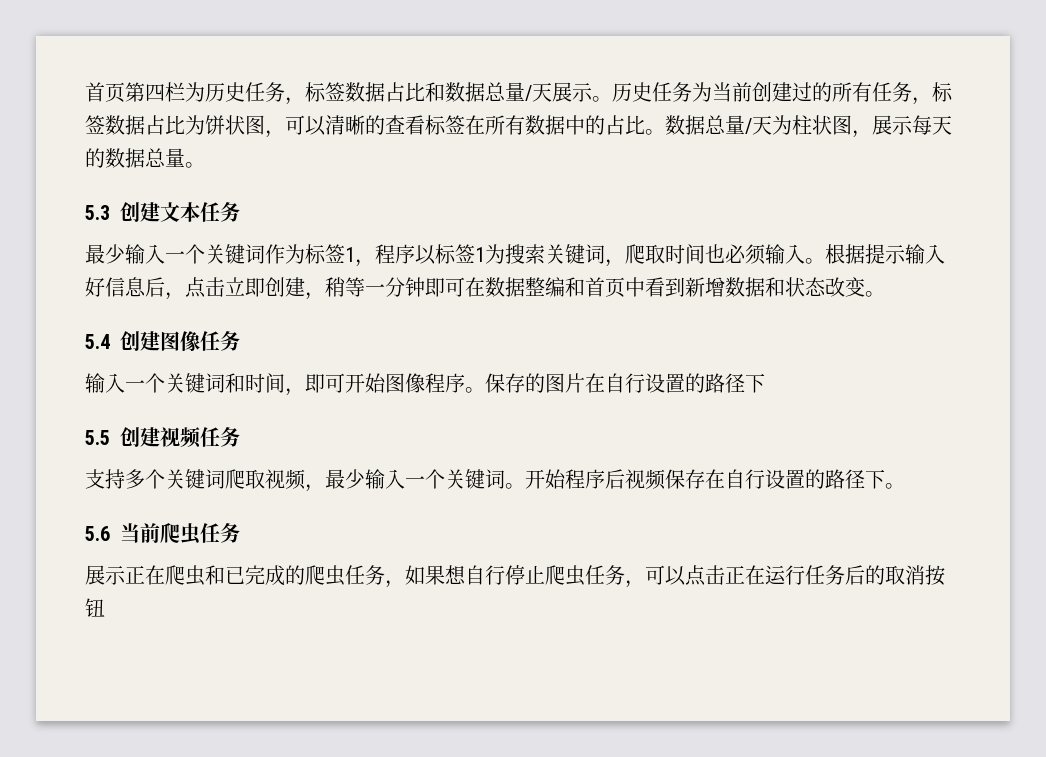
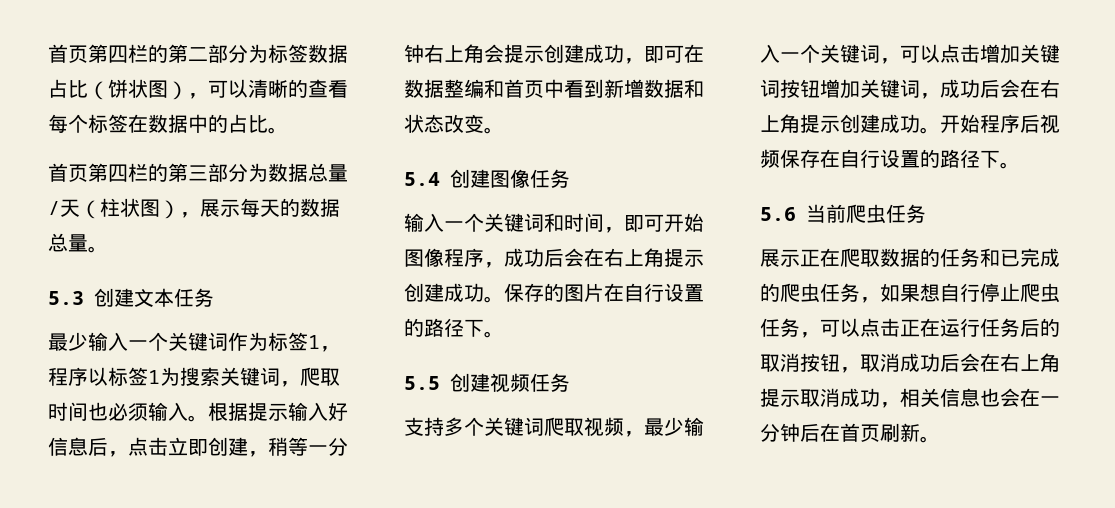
[85,82,953,105] [85,115,265,135] 首页第四栏为历史任务，标签数据占比和数据总量/天展示。历史任务为当前创建过的所有任务，标签数据占比为饼状图 -> [48,44,348,63] [48,79,188,100] 首页第四栏的第二部分为标签数据占比（饼状图）
[425,115,525,135] 标签在所有 -> [48,114,148,133] 每个标签在
[665,115,852,135] 数据总量/天为柱状图 -> [48,163,348,182] [48,198,180,219] // 首页第四栏的第三部分为数据总量/天（柱状图）
(425, 287) none -> [424,44,644,64] 右上角会提示创建成功，
(465, 383) none -> [484,248,704,268] [404,283,484,302] ，成功后会在右上角提示创建成功
(765, 383) none -> [484,331,504,338] 。
(505, 479) none -> [880,44,1060,64] [760,79,1060,99] [760,114,920,133] ，可以点击增加关键词按钮增加关键词，成功后会在右上角提示创建成功
[185,565,205,586] 虫 -> [860,248,980,267] 取数据的任务
(105, 607) none -> [840,353,1060,373] [760,388,1060,408] [760,423,940,443] ，取消成功后会在右上角提示取消成功，相关信息也会在一分钟后在首页刷新。

